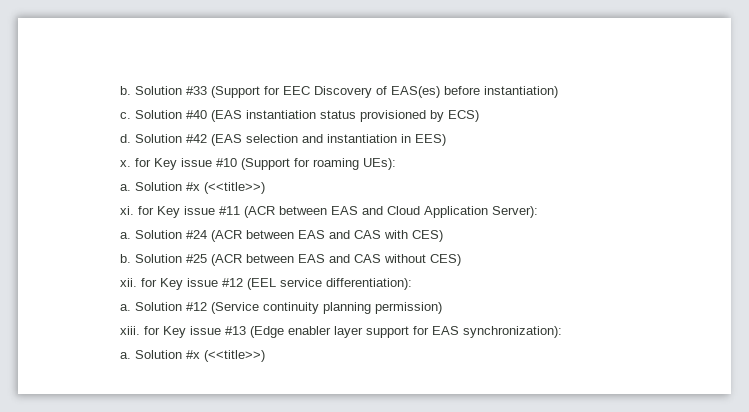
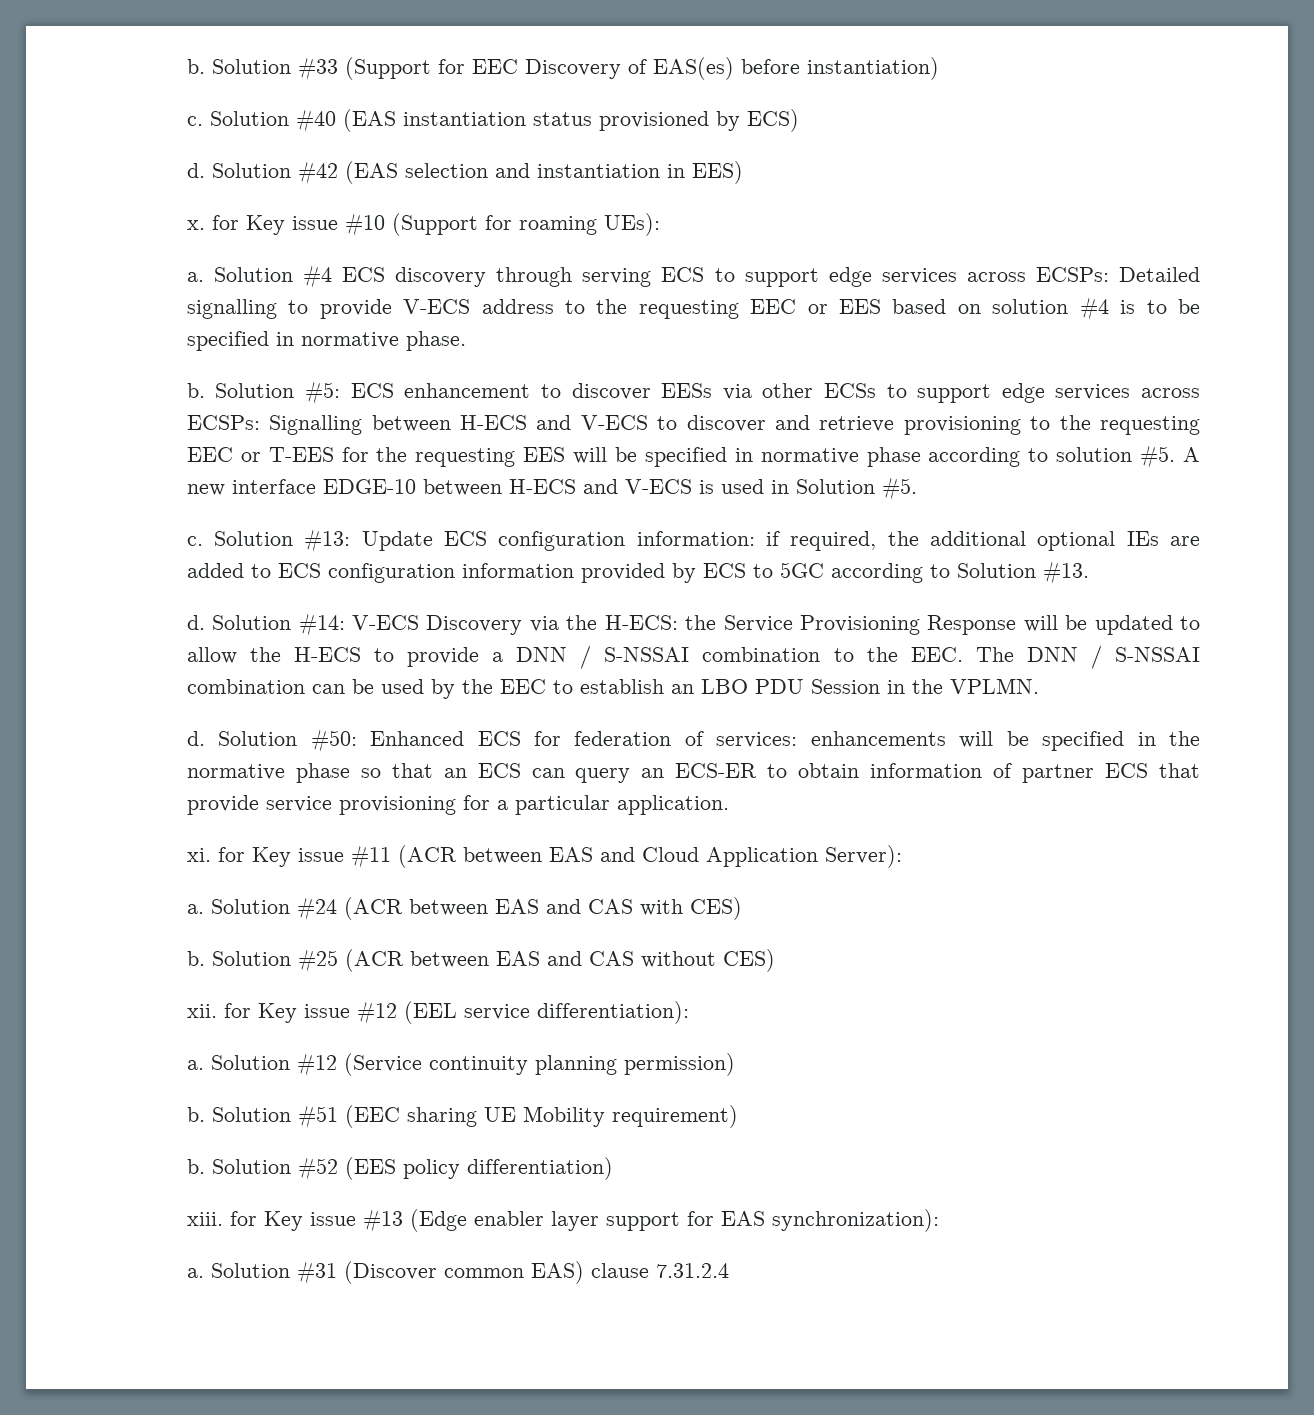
[186,182,266,194] #x (<<title>>) -> [303,265,1201,288] [186,297,1201,320] [186,331,466,351] [186,381,1200,404] [186,415,1200,435] [186,445,1201,468] [186,477,917,500] [186,529,1200,552] [186,561,1089,584] [186,613,1200,636] [186,645,1200,669] [186,678,1039,699] [186,729,1200,752] [186,763,1200,783] [186,795,729,815] #4 ECS discovery through serving ECS to support edge services across ECSPs: Detailed signalling to provide V-ECS address to the requesting EEC or EES based on solution #4 is to be specified in normative phase. // b. Solution #5: ECS enhancement to discover EESs via other ECSs to support edge services across ECSPs: Signalling between H-ECS and V-ECS to discover and retrieve provisioning to the requesting EEC or T-EES for the requesting EES will be specified in normative phase according to solution #5. A new interface EDGE-10 between H-ECS and V-ECS is used in Solution #5. // c. Solution #13: Update ECS configuration information: if required, the additional optional IEs are added to ECS configuration information provided by ECS to 5GC according to Solution #13. // d. Solution #14: V-ECS Discovery via the H-ECS: the Service Provisioning Response will be updated to allow the H-ECS to provide a DNN / S-NSSAI combination to the EEC. The DNN / S-NSSAI combination can be used by the EEC to establish an LBO PDU Session in the VPLMN. // d. Solution #50: Enhanced ECS for federation of services: enhancements will be specified in the normative phase so that an ECS can query an ECS-ER to obtain information of partner ECS that provide service provisioning for a particular application.
(443, 308) none -> [186,1105,738,1128] [186,1157,613,1180] // b. Solution #51 (EEC sharing UE Mobility requirement) // b. Solution #52 (EES policy differentiation)
[186,350,266,362] #x (<<title>>) -> [296,1261,729,1284] #31 (Discover common EAS) clause 7.31.2.4

